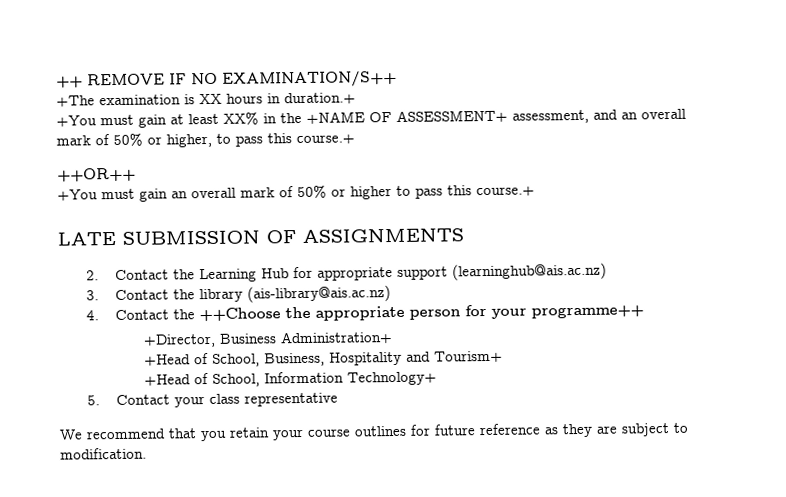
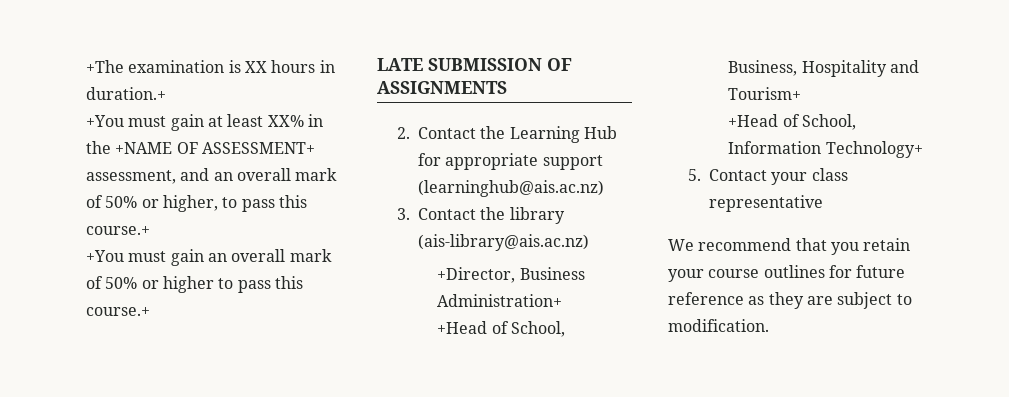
[56,70,397,88] ++ REMOVE IF NO EXAMINATION/S++ // -> (86, 66) none
[57,167,136,182] // ++OR++ -> (150, 230) none
[86,304,644,322] // 4. Contact the ++Choose the appropriate person for your programme++ -> (590, 242) none

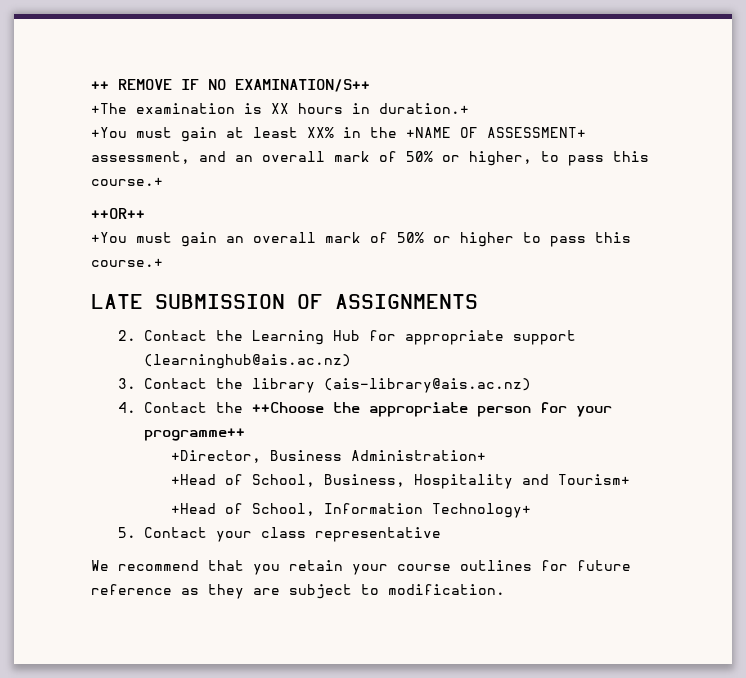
(86, 66) none -> [91,79,370,92] ++ REMOVE IF NO EXAMINATION/S++ //
(150, 230) none -> [91,208,145,219] // ++OR++
(590, 242) none -> [117,402,613,417] [144,428,246,441] // 4. Contact the ++Choose the appropriate person for your programme++

